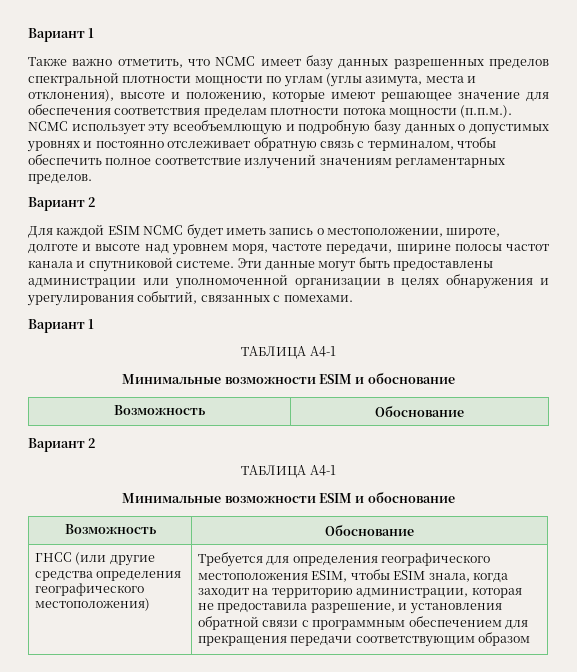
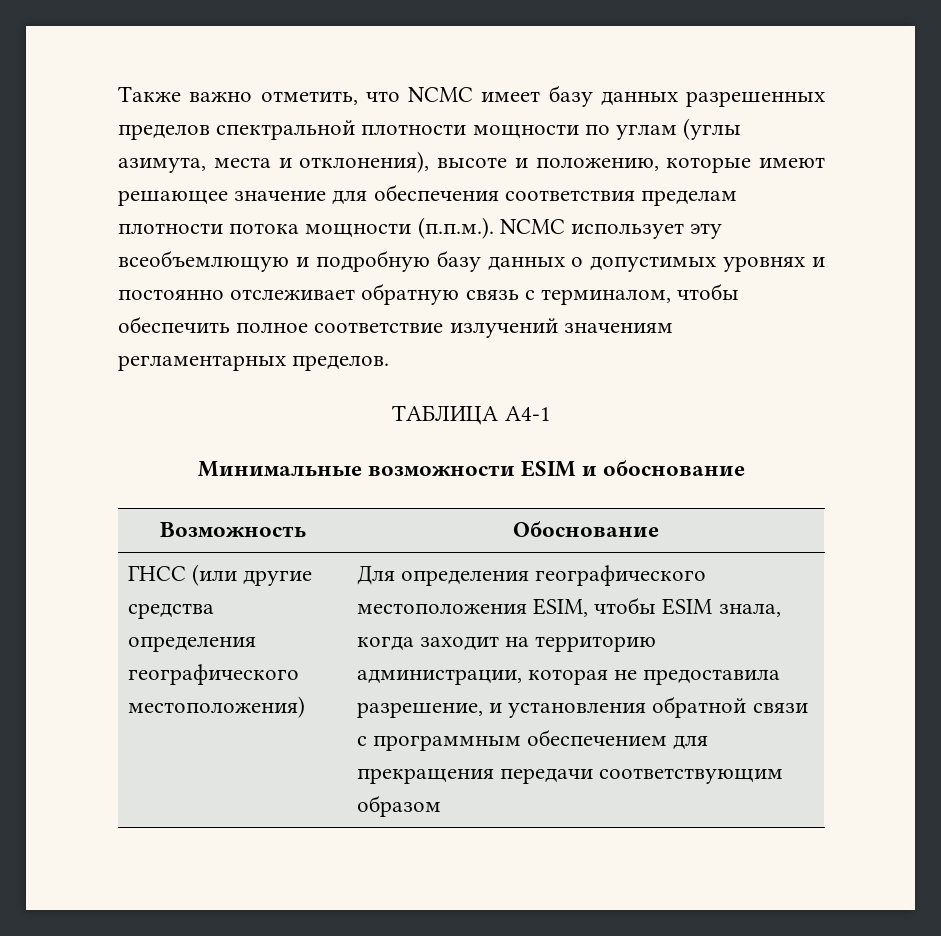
[28,28,95,42] Вариант 1 // -> (118, 94) none
[28,197,96,211] [28,224,501,239] [28,244,549,255] [28,257,493,272] [28,274,549,289] [27,291,353,306] [28,319,95,333] [241,346,336,359] [122,372,455,384] [114,405,205,415] [375,405,464,417] [28,438,96,452] // Вариант 2 // Для каждой ESIM NCMC будет иметь запись о местоположении, широте, долготе и высоте над уровнем моря, частоте передачи, ширине полосы частот канала и спутниковой системе. Эти данные могут быть предоставлены администрации или уполномоченной организации в целях обнаружения и урегулирования событий, связанных с помехами. // Вариант 1 // ТАБЛИЦА A4-1 // Минимальные возможности ESIM и обоснование // Возможность | Обоснование // Вариант 2 -> (390, 363) none
[198,552,290,567] Требуется для -> [356,565,395,585] Для

